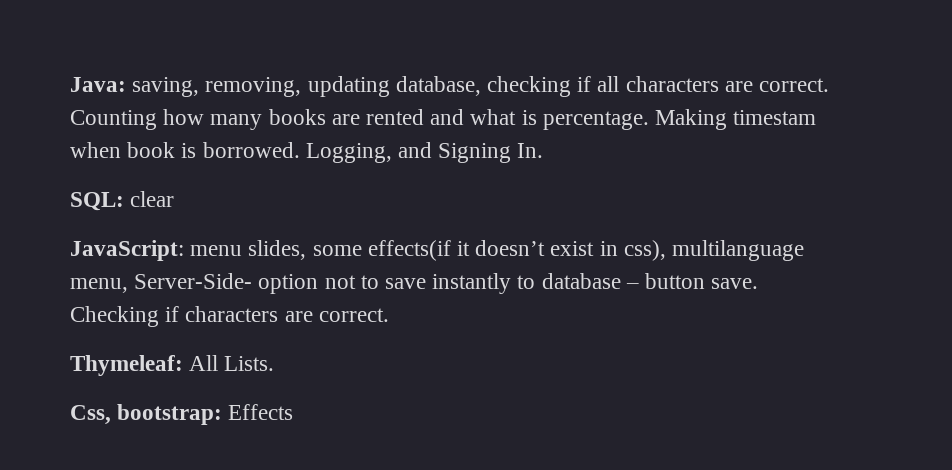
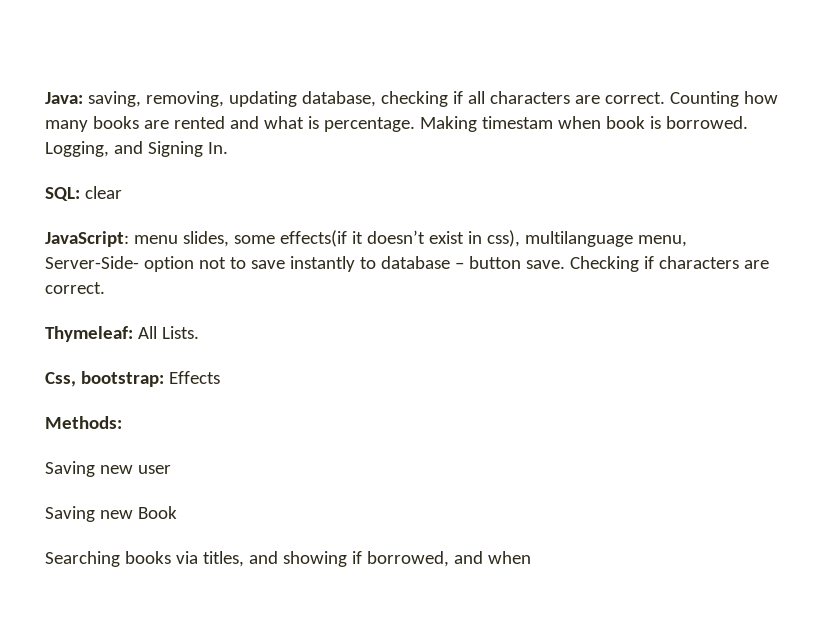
(294, 412) none -> [45,416,122,429] [45,461,171,477] [45,506,177,522] [45,551,531,567] // Methods: // Saving new user // Saving new Book // Searching books via titles, and showing if borrowed, and when

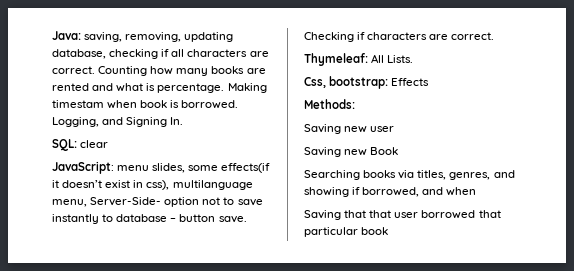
(244, 559) none -> [449,172,491,180] genres,
(531, 557) none -> [304,210,501,220] [304,227,389,237] // Saving that that user borrowed that particular book

